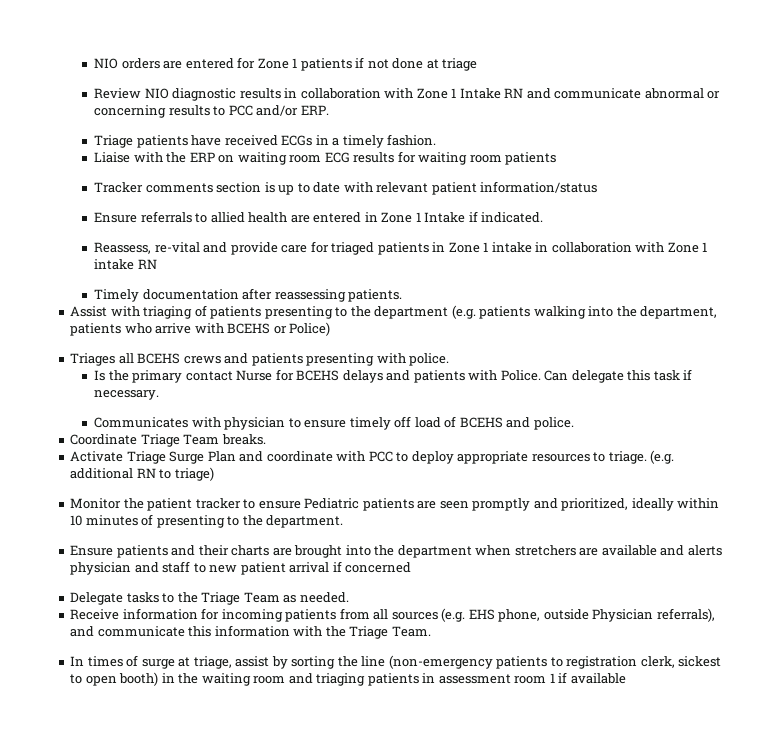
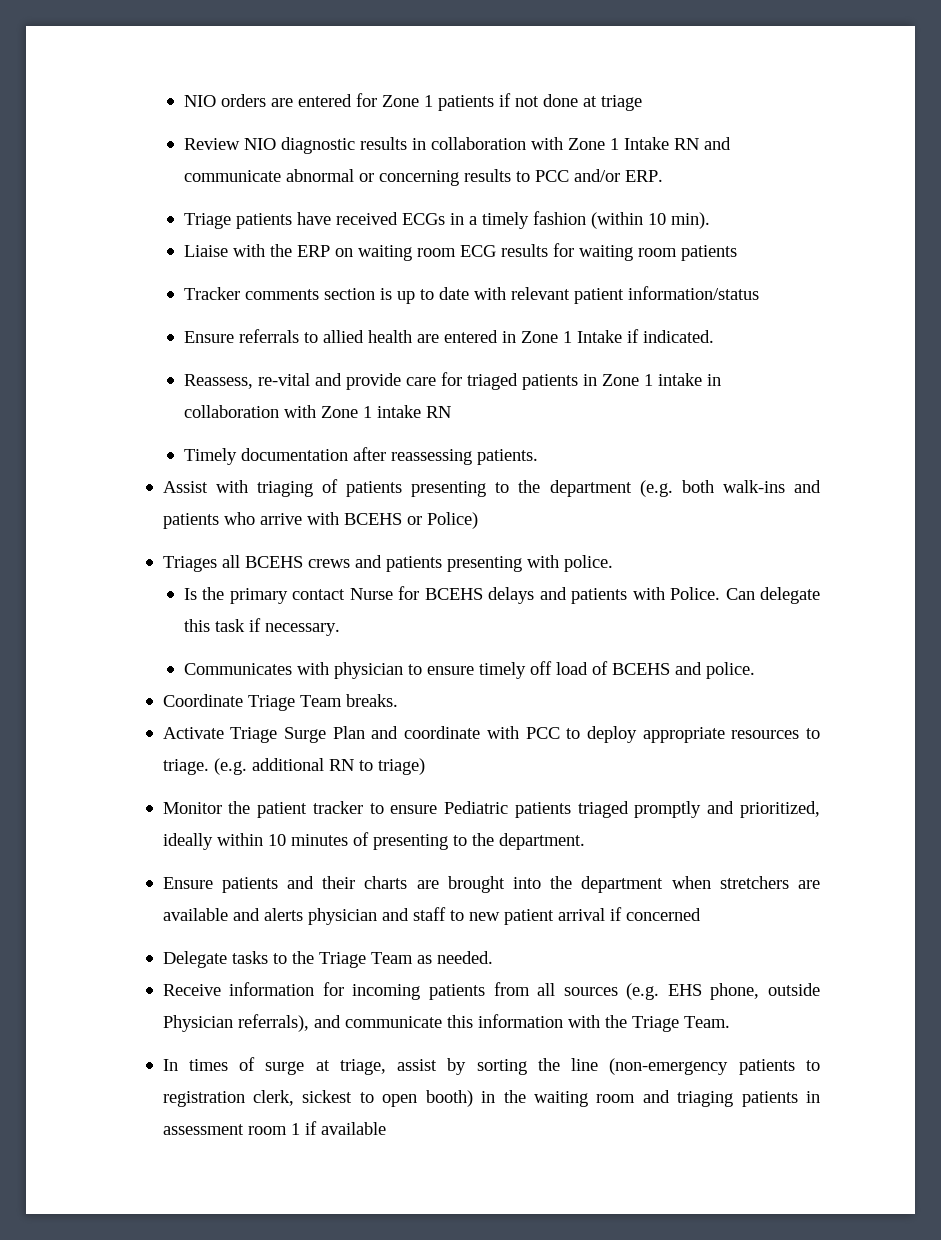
[387,134,437,146] fashion. -> [532,211,710,229] fashion (within 10 min).
[479,306,718,319] patients walking into the department, -> [681,480,821,493] both walk-ins and
[417,501,469,509] are seen -> [577,801,629,818] triaged

